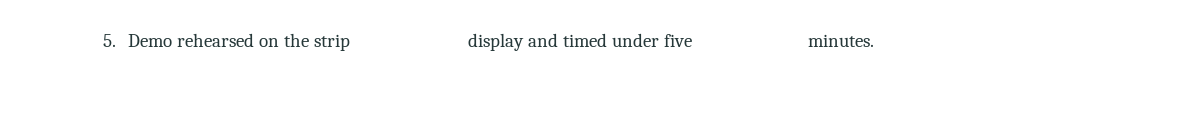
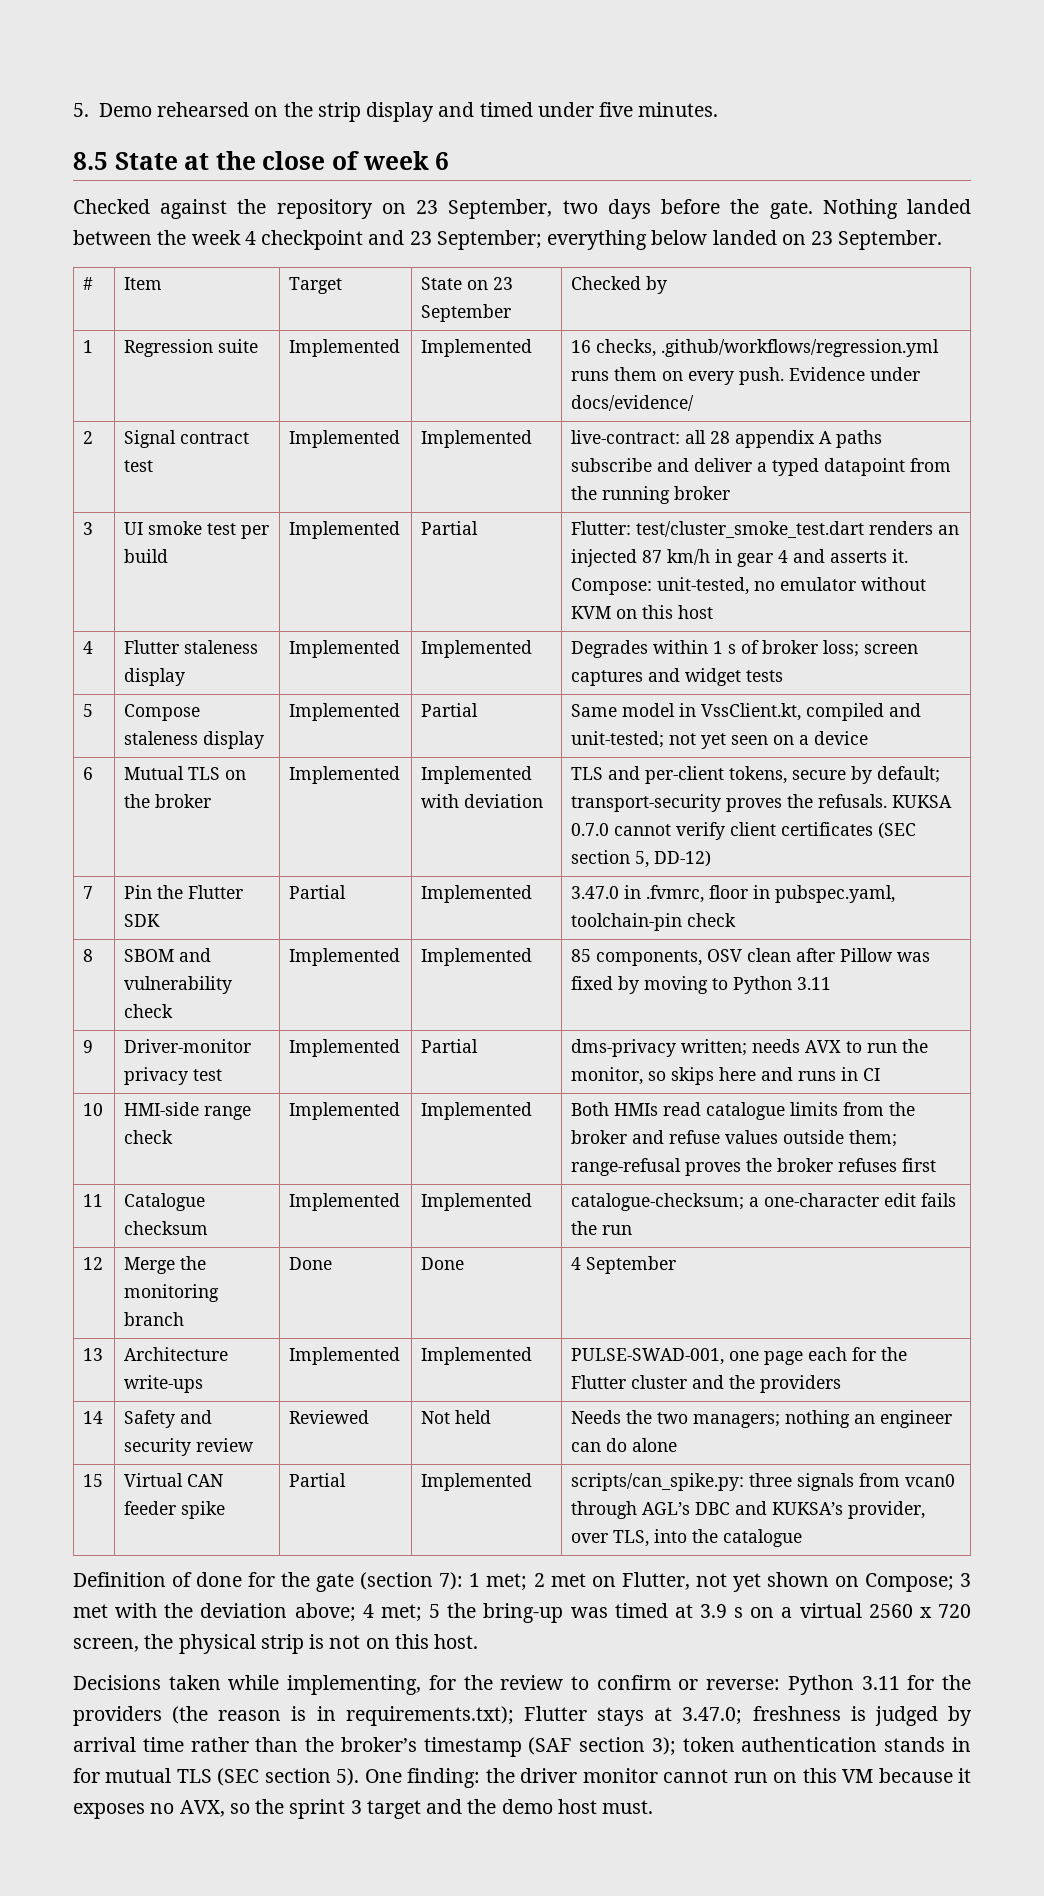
(874, 40) none -> [73,151,450,170] [73,199,972,219] [73,230,943,250] [83,277,94,290] [124,277,163,290] [289,277,343,294] [421,277,514,290] [421,304,512,322] [571,276,668,294] [83,340,94,353] [124,339,259,357] [289,339,401,357] [421,339,533,357] [571,339,940,357] [571,367,921,385] [571,395,695,411] [83,431,94,444] [124,430,250,448] [124,460,154,472] [289,430,401,448] [421,430,533,448] [571,430,883,448] [571,458,952,476] [571,486,731,504] [83,522,94,535] [124,521,270,539] [124,549,169,563] [289,521,401,539] [421,521,479,535] [571,521,960,538] [571,549,909,567] [571,577,927,595] [571,605,714,619] [83,641,94,654] [124,640,259,654] [124,668,186,686] [289,640,401,658] [421,640,533,658] [571,640,919,658] [571,668,784,686] [83,704,94,717] [124,704,201,721] [124,731,265,749] [289,703,401,721] [421,703,479,717] [571,703,922,721] [571,731,869,749] [83,767,94,780] [124,766,247,780] [124,794,212,808] [289,766,401,784] [421,766,533,784] [421,794,544,808] [571,766,941,784] [571,794,953,812] [571,822,917,840] [571,850,712,868] [83,886,94,899] [124,885,244,899] [124,914,161,927] [289,885,347,899] [421,885,533,903] [571,885,896,903] [571,913,737,931] [83,949,94,962] [124,948,212,962] [124,976,233,994] [124,1004,174,1018] [289,948,401,966] [421,948,533,966] [571,948,931,966] [571,976,832,994] [83,1040,94,1053] [124,1039,252,1053] [124,1067,223,1085] [289,1039,401,1057] [421,1039,479,1053] [571,1039,929,1057] [571,1067,881,1085] [83,1103,104,1116] [124,1102,252,1120] [124,1130,174,1144] [289,1102,401,1120] [421,1102,533,1120] [571,1102,916,1120] [571,1130,898,1147] [571,1158,937,1176] [83,1194,104,1207] [124,1193,206,1211] [124,1221,209,1235] [289,1193,401,1211] [421,1193,533,1211] [571,1193,957,1211] [571,1221,633,1235] [83,1257,104,1270] [124,1256,207,1274] [124,1284,220,1302] [124,1312,185,1326] [289,1257,333,1270] [421,1257,465,1270] [571,1256,677,1274] [83,1348,104,1361] [124,1347,229,1361] [124,1375,204,1393] [289,1347,401,1365] [421,1347,533,1365] [571,1347,908,1365] [571,1375,842,1393] [83,1411,104,1424] [124,1410,213,1428] [124,1438,255,1456] [289,1410,370,1424] [421,1410,492,1424] [571,1410,953,1428] [571,1438,678,1452] [83,1474,104,1487] [124,1473,224,1487] [124,1501,226,1519] [289,1473,347,1487] [421,1473,533,1491] [571,1473,956,1491] [571,1501,926,1519] [571,1529,803,1547] [73,1572,972,1592] [73,1603,971,1623] [73,1634,479,1654] [73,1675,971,1695] [73,1706,973,1726] [73,1737,972,1757] [73,1768,972,1788] [73,1799,654,1819] // 8.5 State at the close of week 6 // Checked against the repository on 23 September, two days before the gate. Nothing landed between the week 4 checkpoint and 23 September; everything below landed on 23 September. // # | Item | Target | State on 23 September | Checked by // 1 | Regression suite | Implemented | Implemented | 16 checks, .github/workflows/regression.yml runs them on every push. Evidence under docs/evidence/ // 2 | Signal contract test | Implemented | Implemented | live-contract: all 28 appendix A paths subscribe and deliver a typed datapoint from the running broker // 3 | UI smoke test per build | Implemented | Partial | Flutter: test/cluster_smoke_test.dart renders an injected 87 km/h in gear 4 and asserts it. Compose: unit-tested, no emulator without KVM on this host // 4 | Flutter staleness display | Implemented | Implemented | Degrades within 1 s of broker loss; screen captures and widget tests // 5 | Compose staleness display | Implemented | Partial | Same model in VssClient.kt, compiled and unit-tested; not yet seen on a device // 6 | Mutual TLS on the broker | Implemented | Implemented with deviation | TLS and per-client tokens, secure by default; transport-security proves the refusals. KUKSA 0.7.0 cannot verify client certificates (SEC section 5, DD-12) // 7 | Pin the Flutter SDK | Partial | Implemented | 3.47.0 in .fvmrc, floor in pubspec.yaml, toolchain-pin check // 8 | SBOM and vulnerability check | Implemented | Implemented | 85 components, OSV clean after Pillow was fixed by moving to Python 3.11 // 9 | Driver-monitor privacy test | Implemented | Partial | dms-privacy written; needs AVX to run the monitor, so skips here and runs in CI // 10 | HMI-side range check | Implemented | Implemented | Both HMIs read catalogue limits from the broker and refuse values outside them; range-refusal proves the broker refuses first // 11 | Catalogue checksum | Implemented | Implemented | catalogue-checksum; a one-character edit fails the run // 12 | Merge the monitoring branch | Done | Done | 4 September // 13 | Architecture write-ups | Implemented | Implemented | PULSE-SWAD-001, one page each for the Flutter cluster and the providers // 14 | Safety and security review | Reviewed | Not held | Needs the two managers; nothing an engineer can do alone // 15 | Virtual CAN feeder spike | Partial | Implemented | scripts/can_spike.py: three signals from vcan0 through AGL’s DBC and KUKSA’s provider, over TLS, into the catalogue // Definition of done for the gate (section 7): 1 met; 2 met on Flutter, not yet shown on Compose; 3 met with the deviation above; 4 met; 5 the bring-up was timed at 3.9 s on a virtual 2560 x 720 screen, the physical strip is not on this host. // Decisions taken while implementing, for the review to confirm or reverse: Python 3.11 for the providers (the reason is in requirements.txt); Flutter stays at 3.47.0; freshness is judged by arrival time rather than the broker’s timestamp (SAF section 3); token authentication stands in for mutual TLS (SEC section 5). One finding: the driver monitor cannot run on this VM because it exposes no AVX, so the sprint 3 target and the demo host must.

